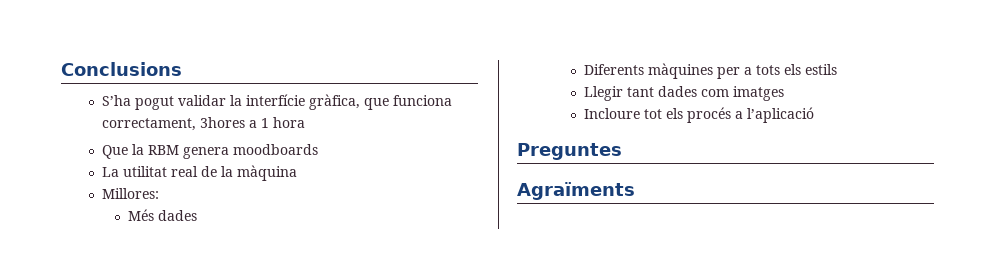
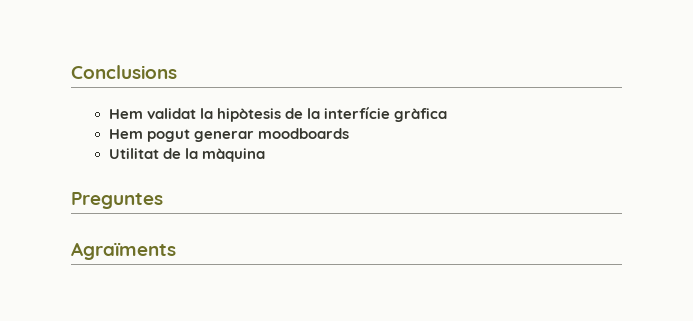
[101,94,452,110] [101,117,305,131] [101,144,318,159] [101,165,297,181] [101,188,159,199] [127,209,197,221] [583,63,837,79] [583,86,784,101] [583,107,814,123] S’ha pogut validar la interfície gràfica, que funciona correctament, 3hores a 1 hora // Que la RBM genera moodboards // La utilitat real de la màquina // Millores: // Més dades // Diferents màquines per a tots els estils // Llegir tant dades com imatges // Incloure tot els procés a l’aplicació -> [108,107,448,122] [108,128,349,142] [108,148,265,162] Hem validat la hipòtesis de la interfície gràfica // Hem pogut generar moodboards // Utilitat de la màquina

